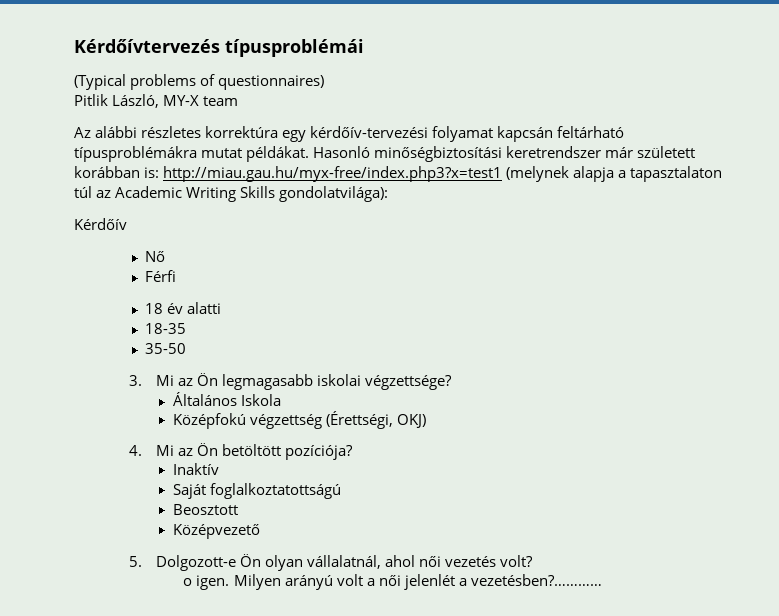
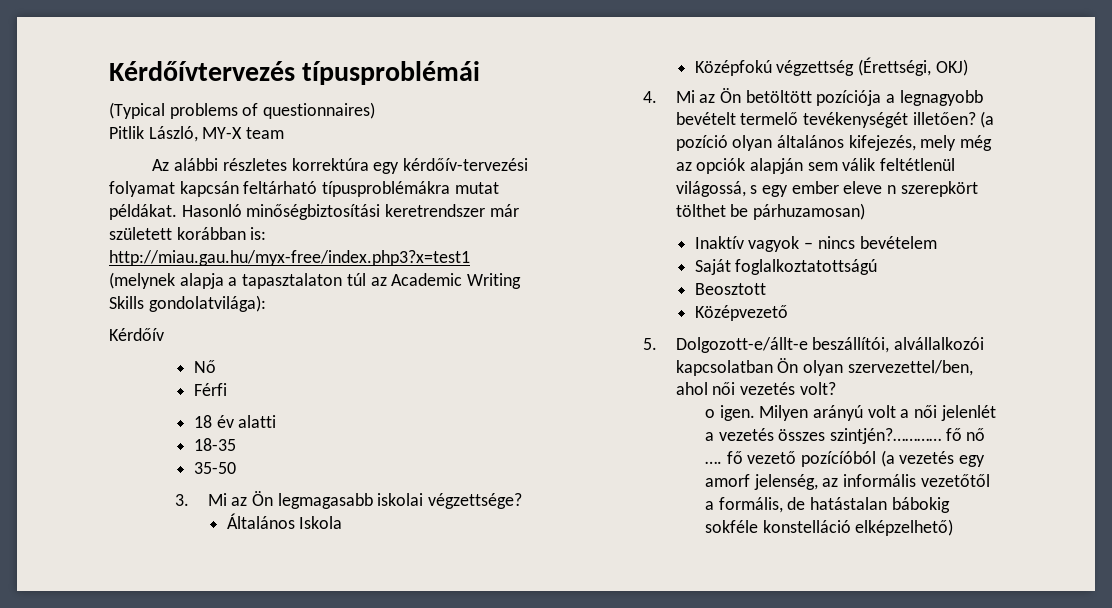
[285,445,354,460] [172,463,219,475] pozíciója? // Inaktív -> [816,90,983,106] [675,111,995,128] [675,135,993,151] [675,158,956,174] [675,181,978,197] [675,203,865,220] [694,236,937,252] pozíciója a legnagyobb bevételt termelő tevékenységét illetően? (a pozíció olyan általános kifejezés, mely még az opciók alapján sem válik feltétlenül világossá, s egy ember eleve n szerepkört tölthet be párhuzamosan) // Inaktív vagyok – nincs bevételem
[156,555,237,571] Dolgozott-e -> [675,337,984,353] [675,360,773,376] Dolgozott-e/állt-e beszállítói, alvállalkozói kapcsolatban
[307,555,382,569] vállalatnál, -> [847,360,973,376] szervezettel/ben,
[470,574,602,586] vezetésben?………… -> [718,428,986,444] [704,450,986,467] [704,474,990,490] [704,497,950,513] [704,519,954,536] vezetés összes szintjén?………… fő nő …. fő vezető pozícíóból (a vezetés egy amorf jelenség, az informális vezetőtől a formális, de hatástalan bábokig sokféle konstelláció elképzelhető)

